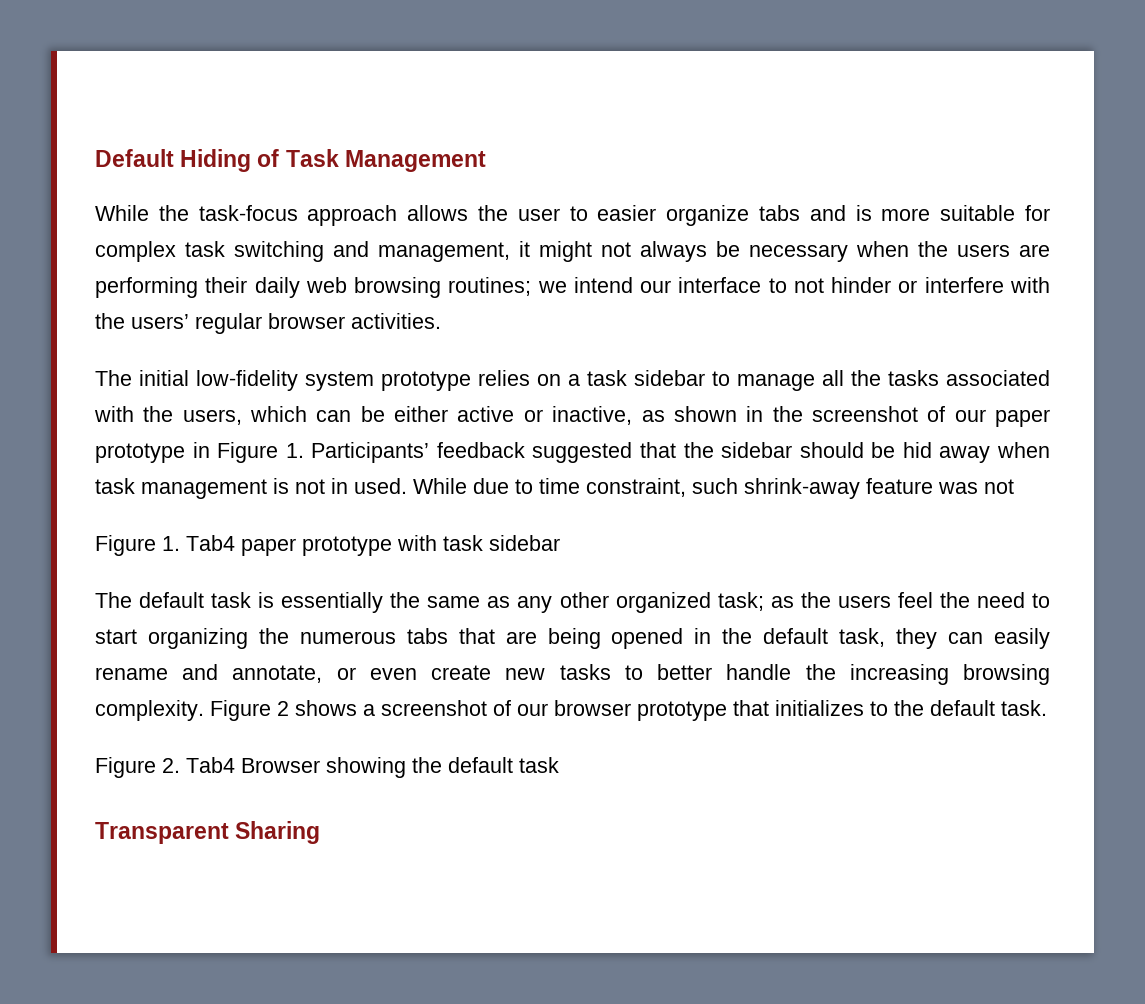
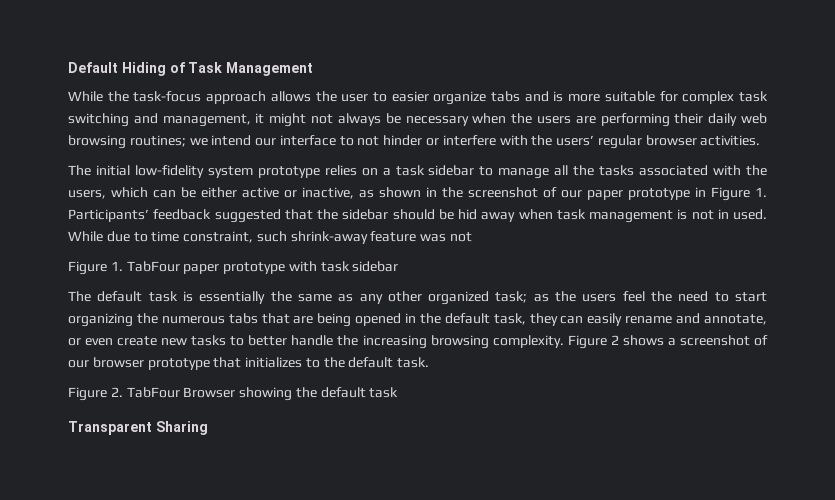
[186,535,235,551] Tab4 -> [126,261,180,272] TabFour
[186,757,235,773] Tab4 -> [126,387,180,398] TabFour

